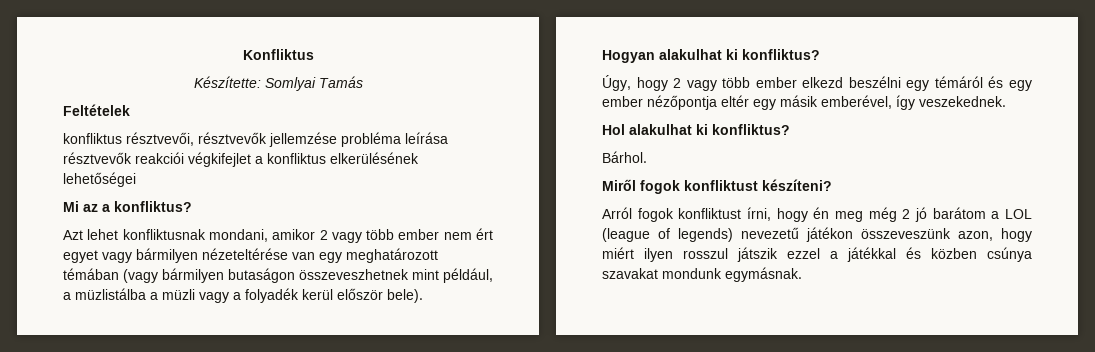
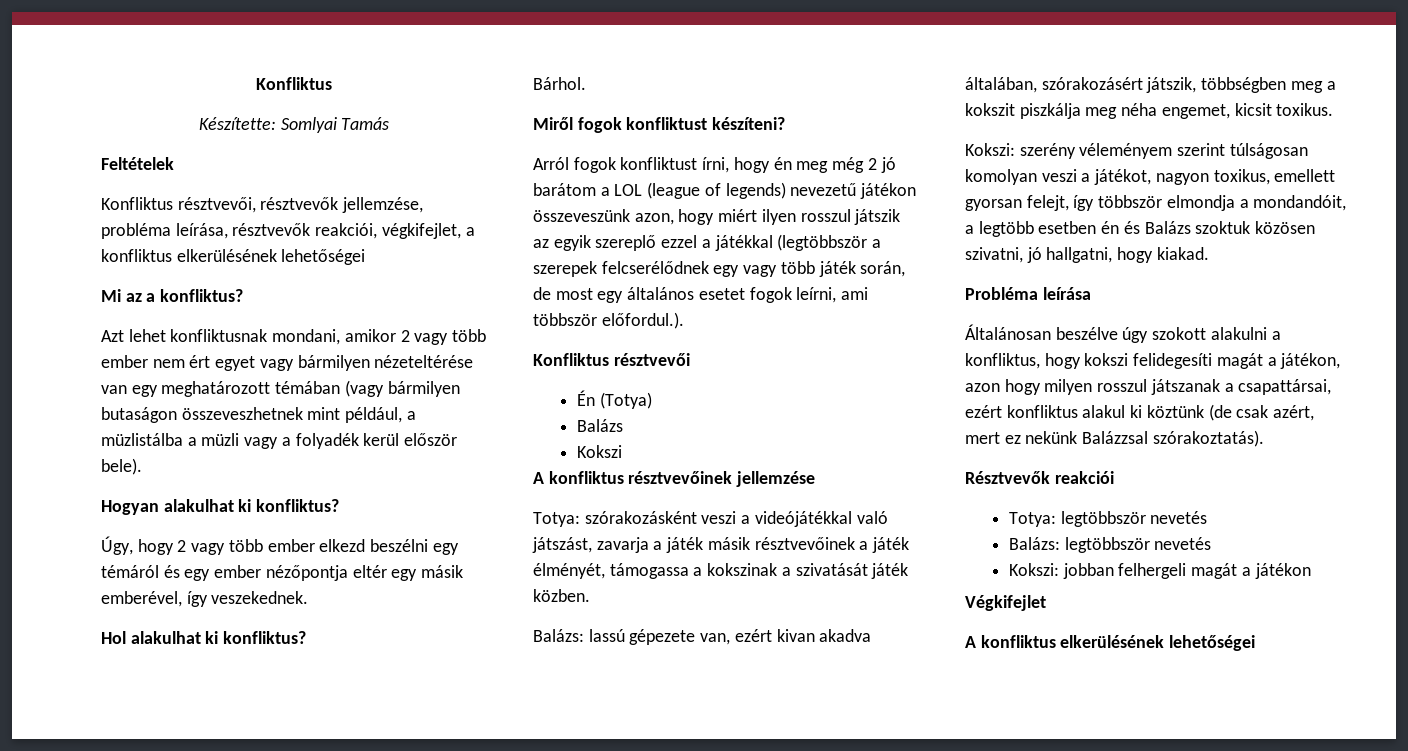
[63,133,122,144] konfliktus -> [101,197,173,210] Konfliktus
[269,132,448,147] [63,152,251,167] jellemzése probléma leírása résztvevők reakciói végkifejlet -> [342,197,424,213] [101,223,461,239] jellemzése, probléma leírása, résztvevők reakciói, végkifejlet,
[787,247,1032,262] [602,267,802,282] ezzel a játékkal és közben csúnya szavakat mondunk egymásnak. -> [533,234,882,251] [533,261,906,277] [533,287,869,303] [533,312,684,329] [533,353,690,366] [577,390,652,409] [577,419,624,432] [577,445,623,458] [533,471,816,487] [533,511,888,527] [532,537,910,553] [533,563,909,579] [533,589,590,602] [533,629,872,645] [965,77,1336,93] [965,103,1334,119] [965,143,1308,159] [965,169,1336,185] [965,195,1347,211] [965,221,1316,237] [965,247,1209,263] [965,287,1091,300] [965,324,1281,343] [965,353,1341,369] [965,379,1332,395] [965,404,1315,421] [965,430,1264,447] [965,471,1114,484] [1009,511,1208,527] [1009,537,1212,553] [1009,563,1311,579] [965,595,1046,611] [965,635,1256,651] az egyik szereplő ezzel a játékkal (legtöbbször a szerepek felcserélődnek egy vagy több játék során, de most egy általános esetet fogok leírni, ami többször előfordul.). // Konfliktus résztvevői // Én (Totya) // Balázs // Kokszi // A konfliktus résztvevőinek jellemzése // Totya: szórakozásként veszi a videójátékkal való játszást, zavarja a játék másik résztvevőinek a játék élményét, támogassa a kokszinak a szivatását játék közben. // Balázs: lassú gépezete van, ezért kivan akadva általában, szórakozásért játszik, többségben meg a kokszit piszkálja meg néha engemet, kicsit toxikus. // Kokszi: szerény véleményem szerint túlságosan komolyan veszi a játékot, nagyon toxikus, emellett gyorsan felejt, így többször elmondja a mondandóit, a legtöbb esetben én és Balázs szoktuk közösen szivatni, jó hallgatni, hogy kiakad. // Probléma leírása // Általánosan beszélve úgy szokott alakulni a konfliktus, hogy kokszi felidegesíti magát a játékon, azon hogy milyen rosszul játszanak a csapattársai, ezért konfliktus alakul ki köztünk (de csak azért, mert ez nekünk Balázzsal szórakoztatás). // Résztvevők reakciói // Totya: legtöbbször nevetés // Balázs: legtöbbször nevetés // Kokszi: jobban felhergeli magát a játékon // Végkifejlet // A konfliktus elkerülésének lehetőségei

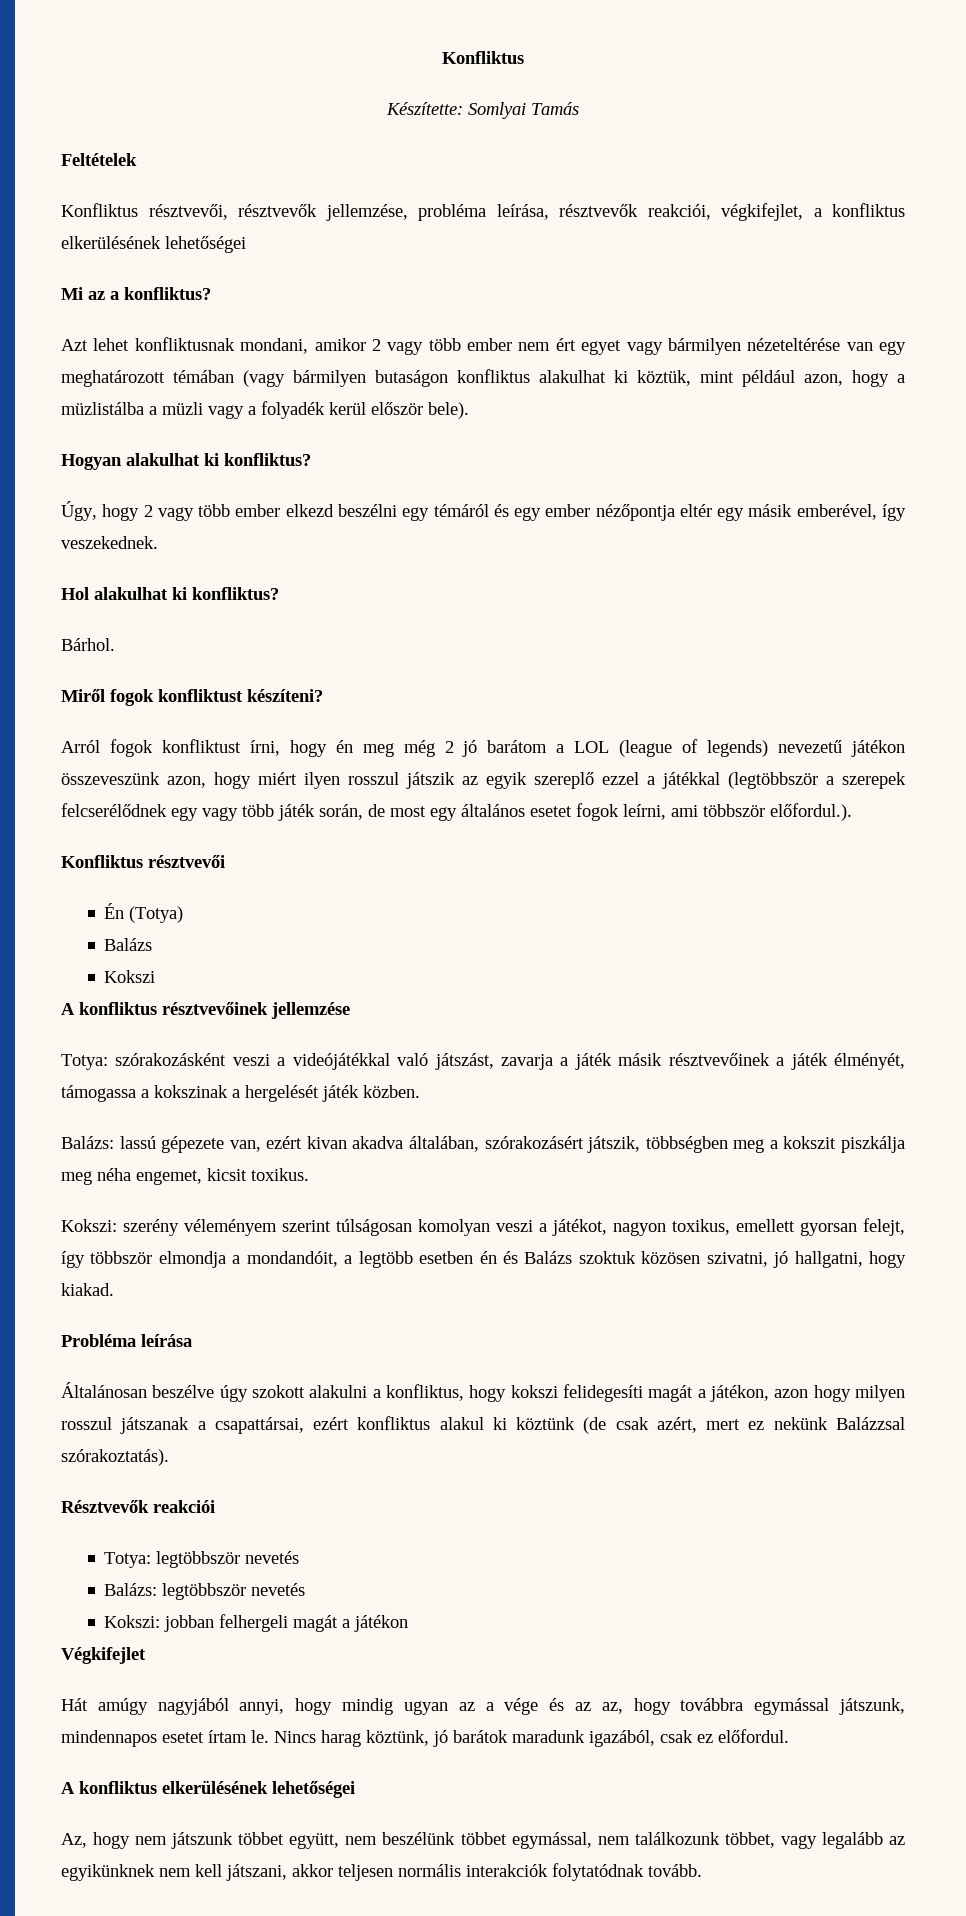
[181,407,403,423] összeveszhetnek mint például, -> [457,369,889,387] konfliktus alakulhat ki köztük, mint például azon, hogy
[795,563,868,576] szivatását -> [245,1085,319,1102] hergelését
[965,635,1256,651] A konfliktus elkerülésének lehetőségei -> [61,1698,905,1715] [61,1729,789,1747] [61,1780,355,1798] [61,1832,906,1849] [61,1863,702,1881] Hát amúgy nagyjából annyi, hogy mindig ugyan az a vége és az az, hogy továbbra egymással játszunk, mindennapos esetet írtam le. Nincs harag köztünk, jó barátok maradunk igazából, csak ez előfordul. // A konfliktus elkerülésének lehetőségei // Az, hogy nem játszunk többet együtt, nem beszélünk többet egymással, nem találkozunk többet, vagy legalább az egyikünknek nem kell játszani, akkor teljesen normális interakciók folytatódnak tovább.

